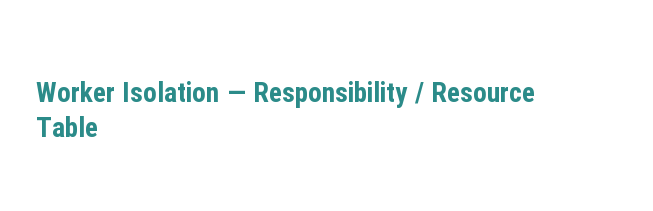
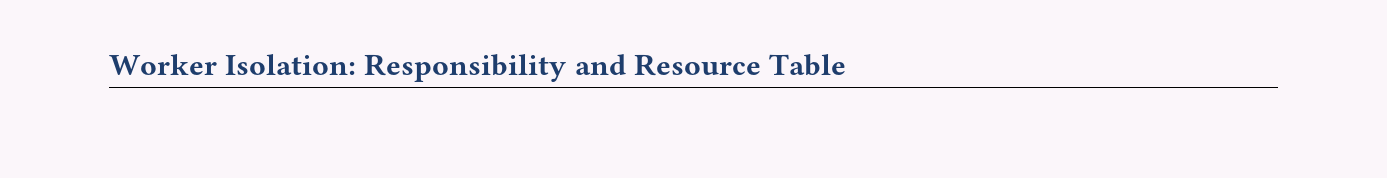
[122,81,424,108] Isolation — Responsibility / -> [225,54,626,82] Isolation: Responsibility and

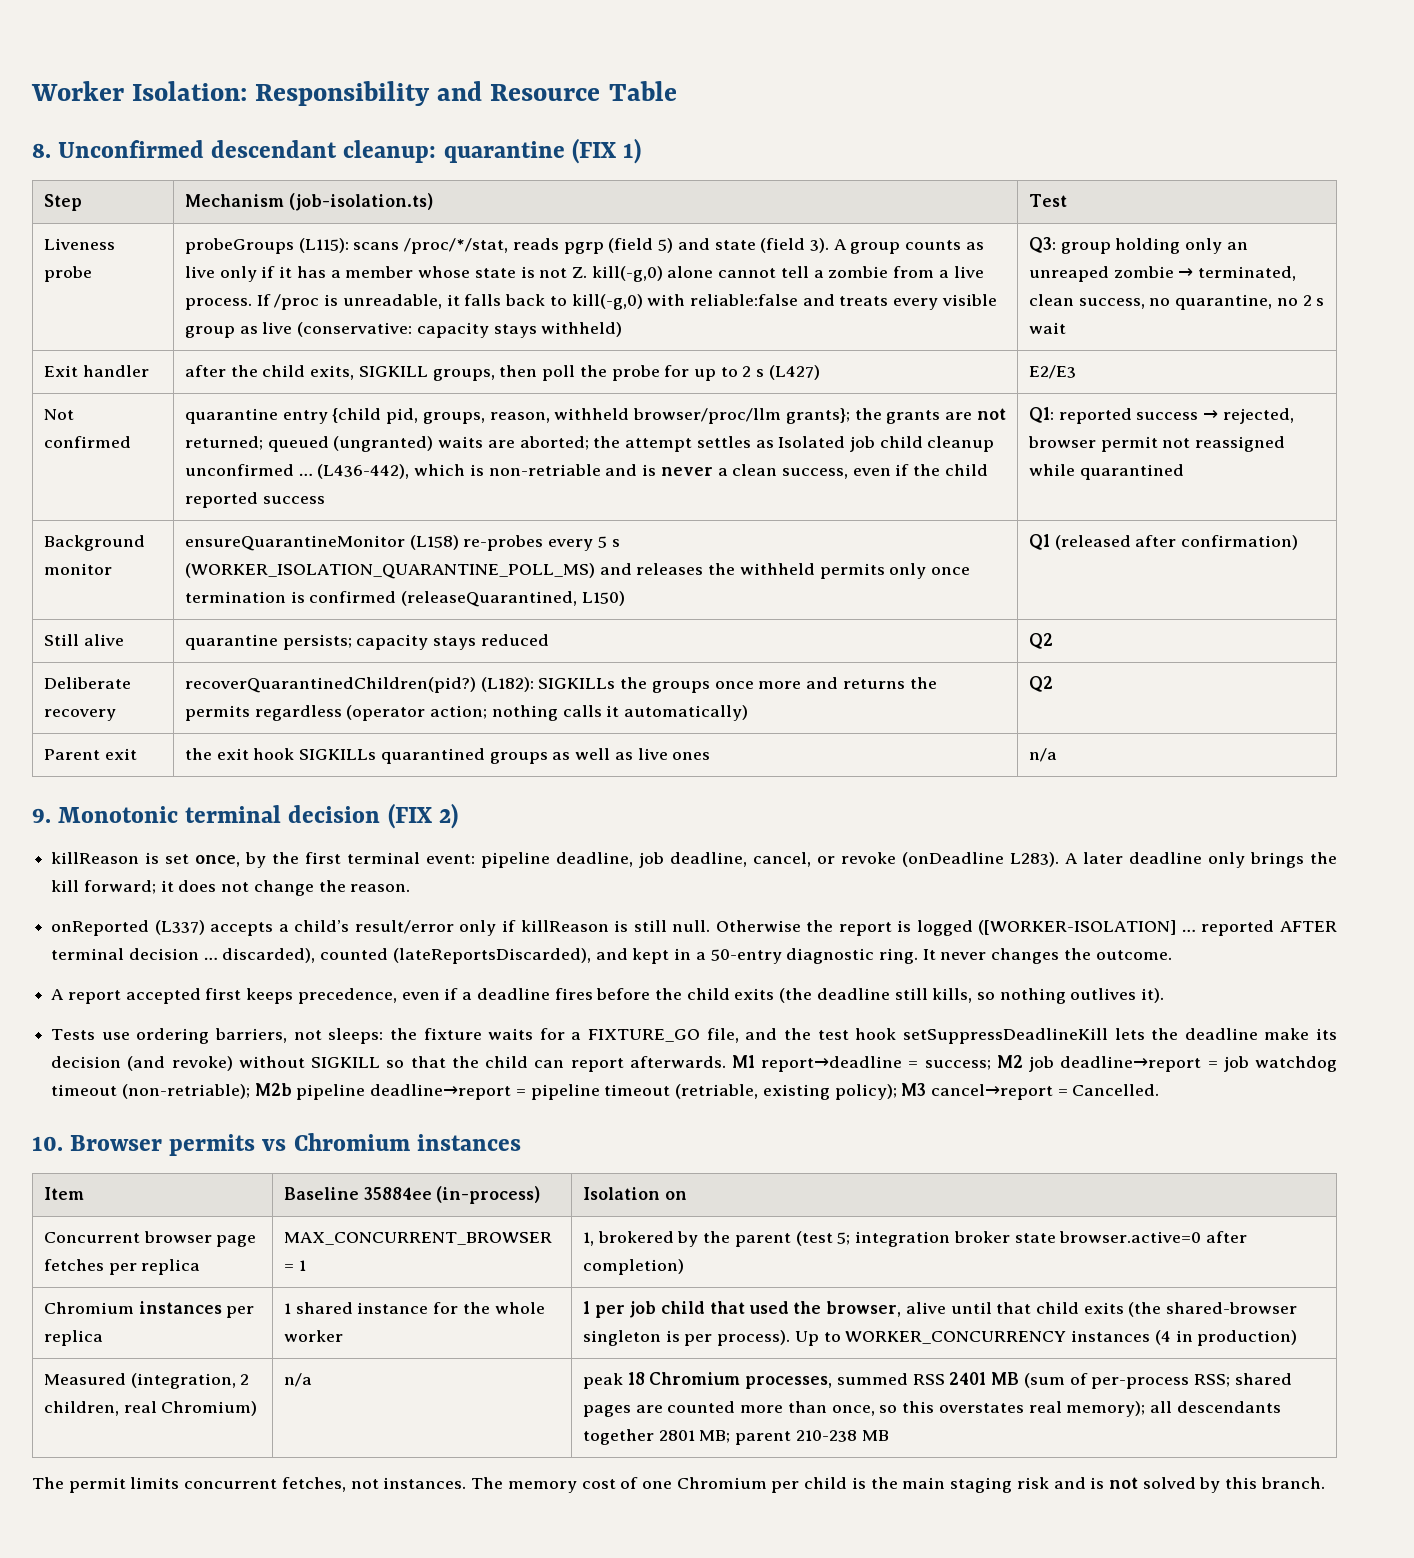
(847, 65) none -> [32,138,641,164] [44,194,83,211] [185,193,433,211] [1029,194,1068,207] [44,238,116,250] [44,266,93,282] [185,238,984,254] [185,266,984,282] [185,294,997,310] [185,322,623,338] [1029,237,1248,254] [1029,266,1297,282] [1029,294,1325,310] [1029,322,1067,334] [44,365,149,377] [185,365,820,381] [1029,365,1077,379] [44,409,75,420] [44,436,132,448] [185,408,1006,424] [185,436,995,452] [185,464,988,479] [185,492,325,508] [1029,407,1294,424] [1028,436,1286,452] [1029,464,1184,480] [44,535,146,551] [44,563,113,575] [185,535,620,551] [185,563,971,579] [185,591,625,607] [1029,534,1299,550] [44,634,124,646] [185,634,549,650] [1029,633,1054,649] [44,677,132,689] [44,709,117,721] [185,677,937,693] [185,705,749,721] [1029,676,1054,692] [44,748,137,760] [185,748,711,764] [1029,748,1058,762] [32,803,458,829] [51,852,1337,868] [51,880,411,896] [51,920,1337,936] [51,948,1172,964] [51,988,1165,1004] [51,1028,1338,1044] [51,1055,1337,1072] [51,1083,1160,1100] [32,1133,521,1156] [44,1187,85,1200] [284,1186,541,1204] [583,1187,687,1200] [44,1231,257,1247] [44,1259,201,1275] [284,1232,553,1245] [284,1260,306,1271] [583,1231,1247,1247] [583,1259,685,1275] [44,1301,255,1318] [44,1330,104,1346] [284,1302,545,1314] [284,1330,344,1342] [583,1301,1298,1318] [583,1330,1298,1346] [44,1373,250,1389] [44,1401,258,1416] [284,1373,313,1387] [583,1372,1292,1389] [583,1401,1281,1417] [583,1429,889,1445] [32,1477,1325,1493] // 8. Unconfirmed descendant cleanup: quarantine (FIX 1) // Step | Mechanism (job-isolation.ts) | Test // Liveness probe | probeGroups (L115): scans /proc/*/stat, reads pgrp (field 5) and state (field 3). A group counts as live only if it has a member whose state is not Z. kill(-g,0) alone cannot tell a zombie from a live process. If /proc is unreadable, it falls back to kill(-g,0) with reliable:false and treats every visible group as live (conservative: capacity stays withheld) | Q3: group holding only an unreaped zombie → terminated, clean success, no quarantine, no 2 s wait // Exit handler | after the child exits, SIGKILL groups, then poll the probe for up to 2 s (L427) | E2/E3 // Not confirmed | quarantine entry {child pid, groups, reason, withheld browser/proc/llm grants}; the grants are not returned; queued (ungranted) waits are aborted; the attempt settles as Isolated job child cleanup unconfirmed … (L436-442), which is non-retriable and is never a clean success, even if the child reported success | Q1: reported success → rejected, browser permit not reassigned while quarantined // Background monitor | ensureQuarantineMonitor (L158) re-probes every 5 s (WORKER_ISOLATION_QUARANTINE_POLL_MS) and releases the withheld permits only once termination is confirmed (releaseQuarantined, L150) | Q1 (released after confirmation) // Still alive | quarantine persists; capacity stays reduced | Q2 // Deliberate recovery | recoverQuarantinedChildren(pid?) (L182): SIGKILLs the groups once more and returns the permits regardless (operator action; nothing calls it automatically) | Q2 // Parent exit | the exit hook SIGKILLs quarantined groups as well as live ones | n/a // 9. Monotonic terminal decision (FIX 2) // killReason is set once, by the first terminal event: pipeline deadline, job deadline, cancel, or revoke (onDeadline L283). A later deadline only brings the kill forward; it does not change the reason. // onReported (L337) accepts a child’s result/error only if killReason is still null. Otherwise the report is logged ([WORKER-ISOLATION] … reported AFTER terminal decision … discarded), counted (lateReportsDiscarded), and kept in a 50-entry diagnostic ring. It never changes the outcome. // A report accepted first keeps precedence, even if a deadline fires before the child exits (the deadline still kills, so nothing outlives it). // Tests use ordering barriers, not sleeps: the fixture waits for a FIXTURE_GO file, and the test hook setSuppressDeadlineKill lets the deadline make its decision (and revoke) without SIGKILL so that the child can report afterwards. M1 report→deadline = success; M2 job deadline→report = job watchdog timeout (non-retriable); M2b pipeline deadline→report = pipeline timeout (retriable, existing policy); M3 cancel→report = Cancelled. // 10. Browser permits vs Chromium instances // Item | Baseline 35884ee (in-process) | Isolation on // Concurrent browser page fetches per replica | MAX_CONCURRENT_BROWSER = 1 | 1, brokered by the parent (test 5; integration broker state browser.active=0 after completion) // Chromium instances per replica | 1 shared instance for the whole worker | 1 per job child that used the browser, alive until that child exits (the shared-browser singleton is per process). Up to WORKER_CONCURRENCY instances (4 in production) // Measured (integration, 2 children, real Chromium) | n/a | peak 18 Chromium processes, summed RSS 2401 MB (sum of per-process RSS; shared pages are counted more than once, so this overstates real memory); all descendants together 2801 MB; parent 210-238 MB // The permit limits concurrent fetches, not instances. The memory cost of one Chromium per child is the main staging risk and is not solved by this branch.

